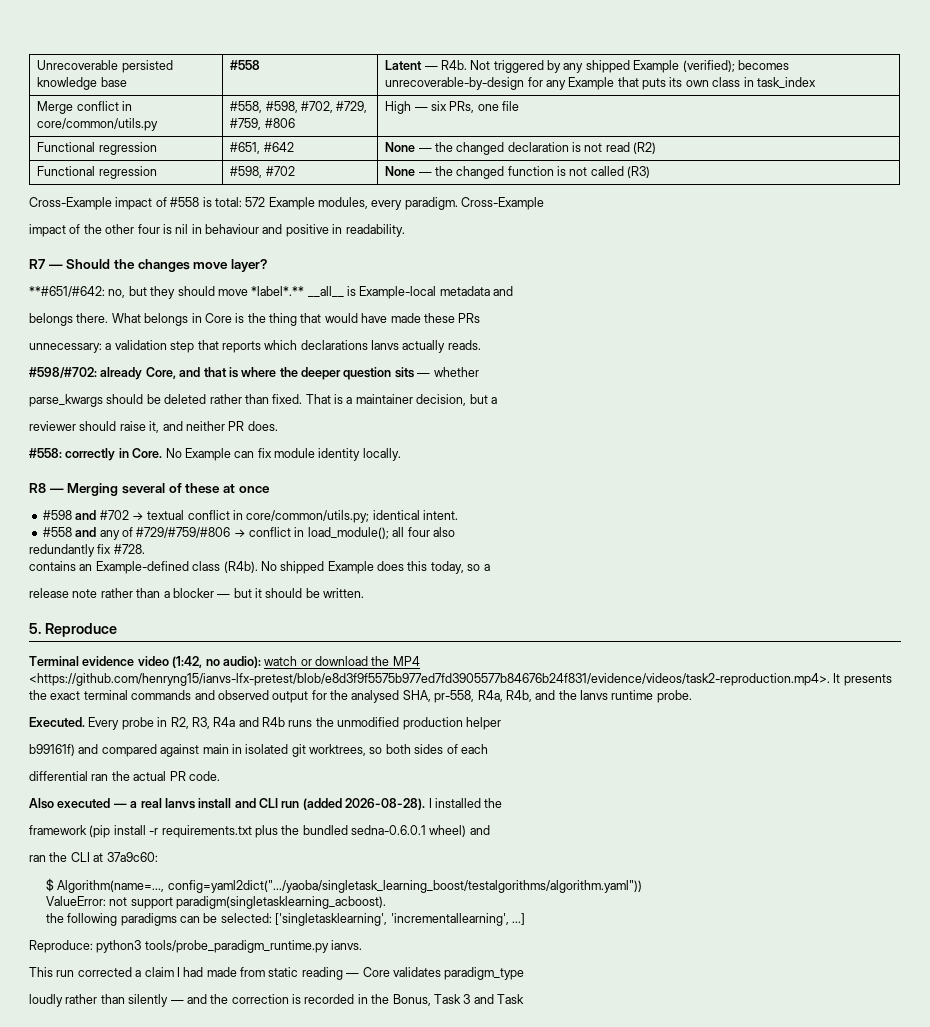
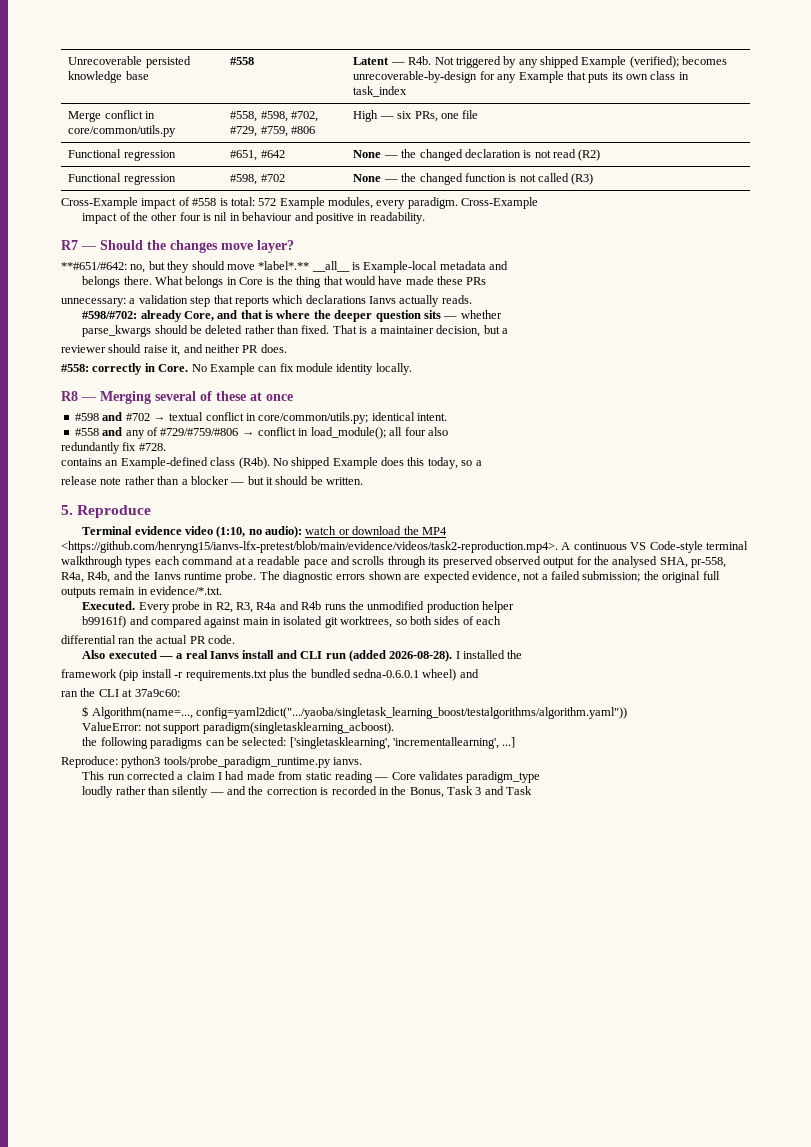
[172,656,203,668] (1:42, -> [216,526,246,538] (1:10,
[29,673,892,686] [29,690,215,700] <https://github.com/henryng15/ianvs-lfx-pretest/blob/e8d3f9f5575b977ed7fd3905577b84676b24f831/evidence/videos/task2-reproduction.mp4>. It presents the exact terminal commands and -> [61,541,748,553] [61,556,493,568] <https://github.com/henryng15/ianvs-lfx-pretest/blob/main/evidence/videos/task2-reproduction.mp4>. A continuous VS Code-style terminal walkthrough types each command at a readable pace and scrolls through its preserved
(692, 696) none -> [259,571,720,583] [61,586,223,598] The diagnostic errors shown are expected evidence, not a failed submission; the original full outputs remain in evidence/*.txt.

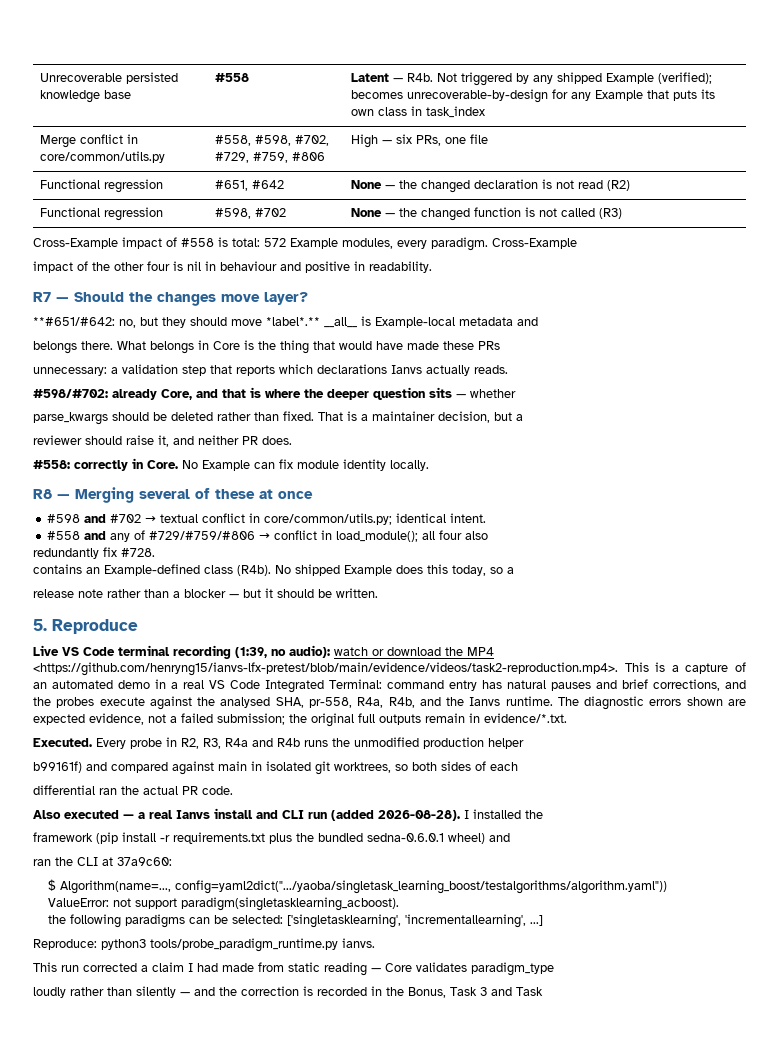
[82,526,246,538] Terminal evidence video (1:10, -> [33,645,267,659] Live VS Code terminal recording (1:39,
[561,541,748,553] [61,556,592,568] A continuous VS Code-style terminal walkthrough types each command at a readable pace and scrolls through its preserved observed output for -> [624,662,747,674] [33,679,746,693] [33,696,192,710] This is a capture of an automated demo in a real VS Code Integrated Terminal: command entry has natural pauses and brief corrections, and the probes execute against
[183,571,257,583] runtime probe. -> [505,696,553,706] runtime.

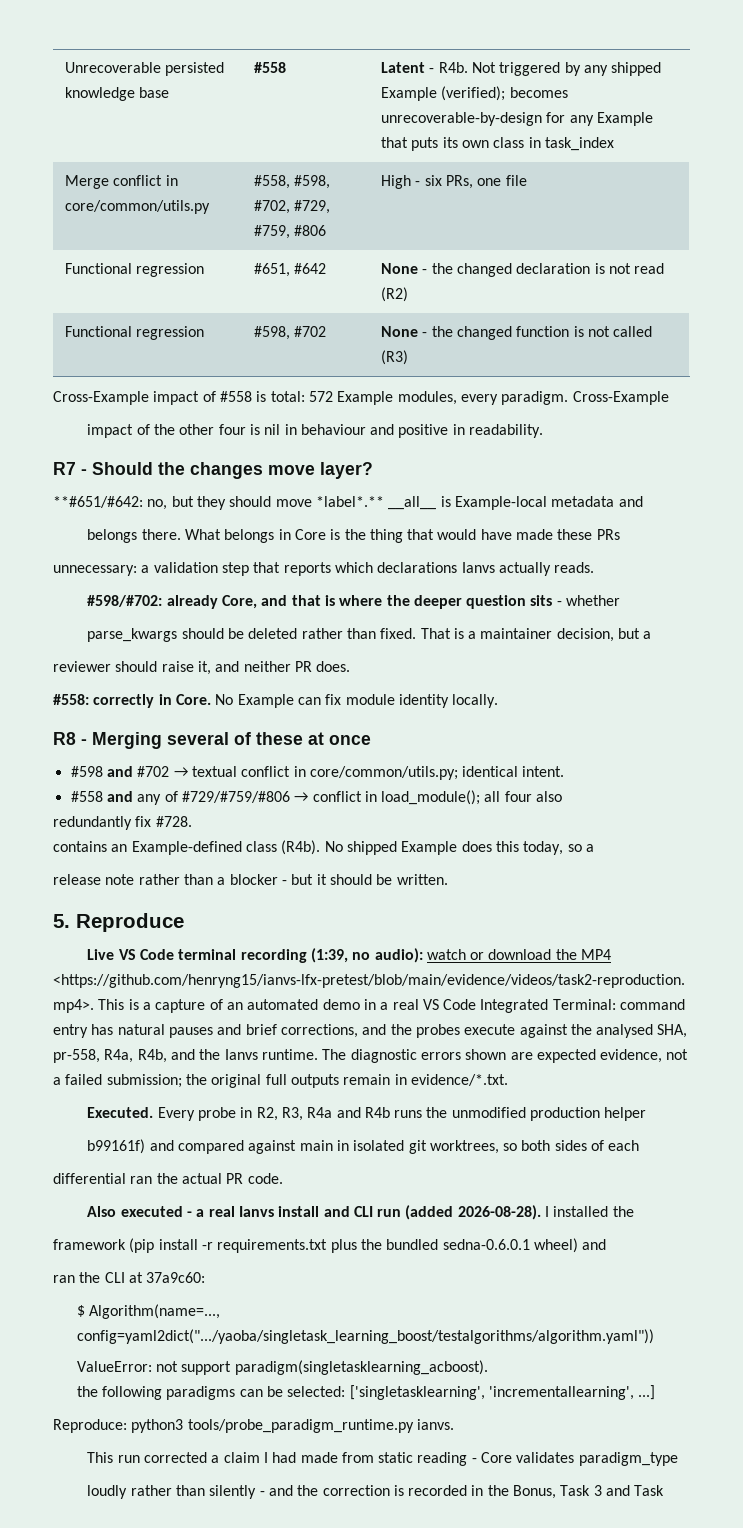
[392,78,403,82] — -> [429,68,435,73] -
[381,140,392,144] — -> [415,181,421,186] -
[384,185,395,189] — -> [422,269,428,274] -
[384,213,395,217] — -> [422,332,428,337] -
[56,297,69,302] — -> [81,469,87,475] -
[456,394,466,398] — -> [556,601,562,606] -
[57,494,70,499] — -> [81,739,87,745] -
[229,594,239,598] — -> [281,880,287,885] -
[123,814,134,819] — -> [186,1211,192,1217] -
[371,968,381,972] — -> [471,1458,477,1463] -
[180,992,190,996] — -> [259,1491,265,1496] -

